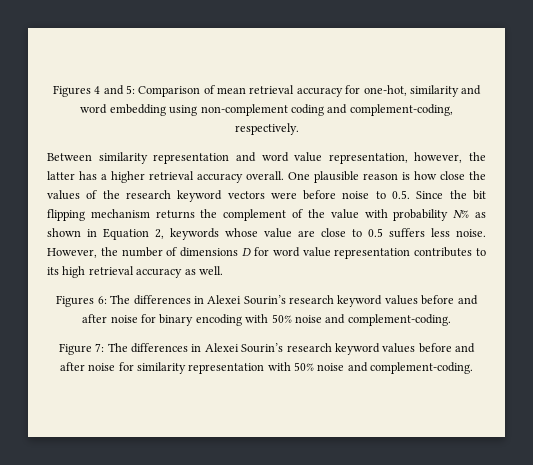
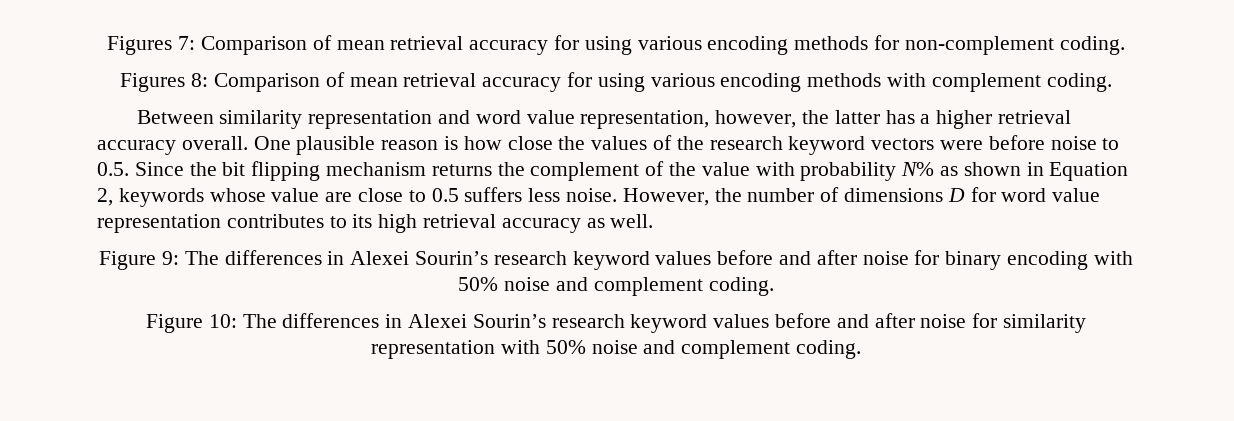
[52,85,482,97] [80,104,453,116] [234,123,299,135] Figures 4 and 5: Comparison of mean retrieval accuracy for one-hot, similarity and word embedding using non-complement coding and complement-coding, respectively. -> [107,35,1125,55] [120,72,1112,92] Figures 7: Comparison of mean retrieval accuracy for using various encoding methods for non-complement coding. // Figures 8: Comparison of mean retrieval accuracy for using various encoding methods with complement coding.
[56,295,107,307] Figures 6: -> [99,251,179,270] Figure 9:
[347,314,451,326] [58,343,105,355] complement-coding. // Figure 7: -> [593,277,774,296] [145,314,237,333] complement coding. // Figure 10:
[370,362,474,374] complement-coding. -> [681,340,861,359] complement coding.

